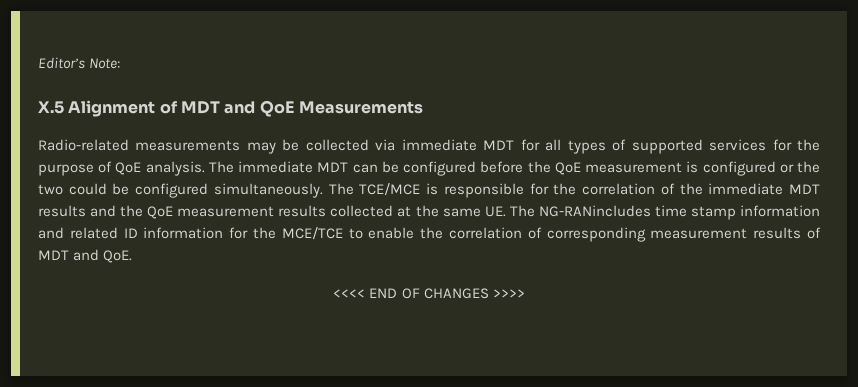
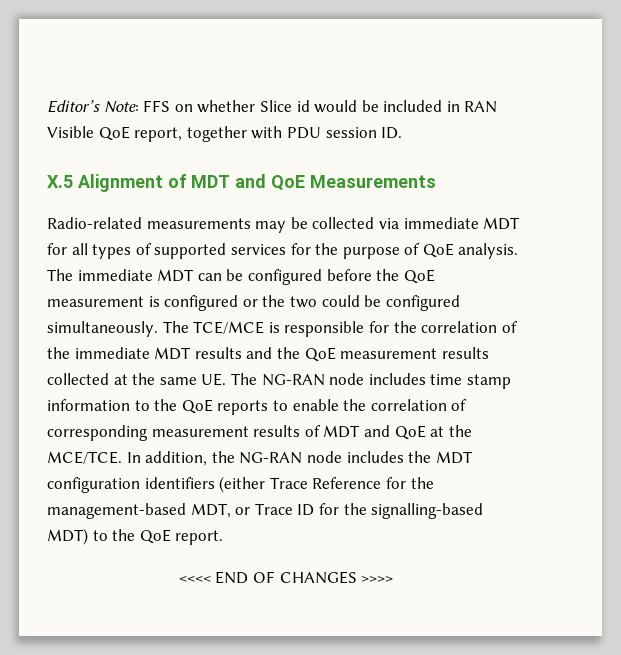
(121, 63) none -> [143,100,498,113] [47,126,403,142] FFS on whether Slice id would be included in RAN Visible QoE report, together with PDU session ID.
[538,205,821,220] [38,227,343,240] NG-RANincludes time stamp information and related ID information for the MCE/TCE -> [261,373,511,389] [47,399,269,415] NG-RAN node includes time stamp information to the QoE reports
[103,250,133,263] QoE. -> [394,425,472,440] [47,451,472,466] [47,476,434,493] [47,503,484,519] [47,528,224,545] QoE at the MCE/TCE. In addition, the NG-RAN node includes the MDT configuration identifiers (either Trace Reference for the management-based MDT, or Trace ID for the signalling-based MDT) to the QoE report.

